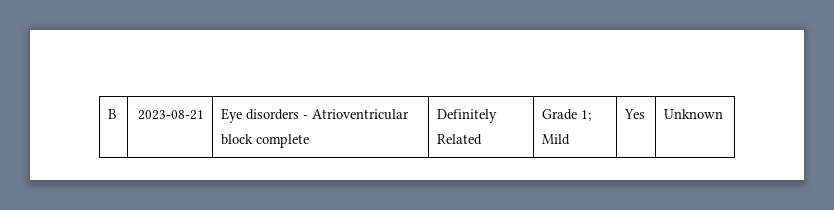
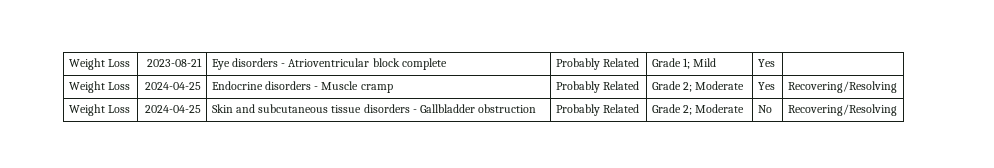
[108,109,118,119] B -> [68,58,130,70] Weight Loss
[437,109,498,123] Definitely -> [555,58,600,70] Probably
[664,109,724,119] Unknown -> [68,81,130,93] [145,82,202,90] [211,81,393,93] [555,81,639,93] [651,81,745,92] [757,82,775,90] [787,81,897,93] [68,104,130,116] [145,105,202,113] [211,104,537,113] [555,104,639,116] [651,104,745,115] [757,105,772,113] [787,104,897,116] // Weight Loss | 2024-04-25 | Endocrine disorders - Muscle cramp | Probably Related | Grade 2; Moderate | Yes | Recovering/Resolving // Weight Loss | 2024-04-25 | Skin and subcutaneous tissue disorders - Gallbladder obstruction | Probably Related | Grade 2; Moderate | No | Recovering/Resolving

